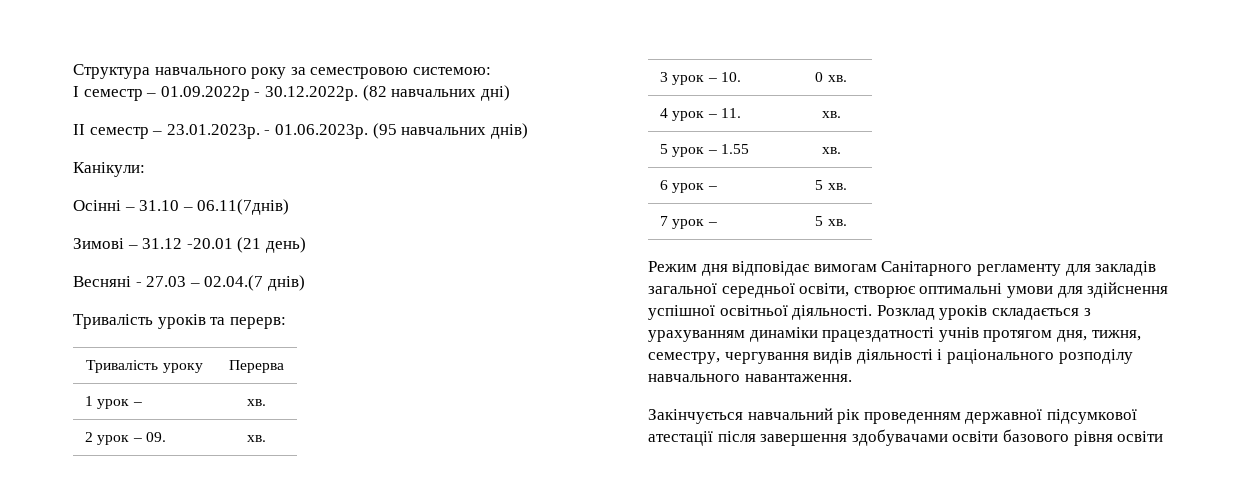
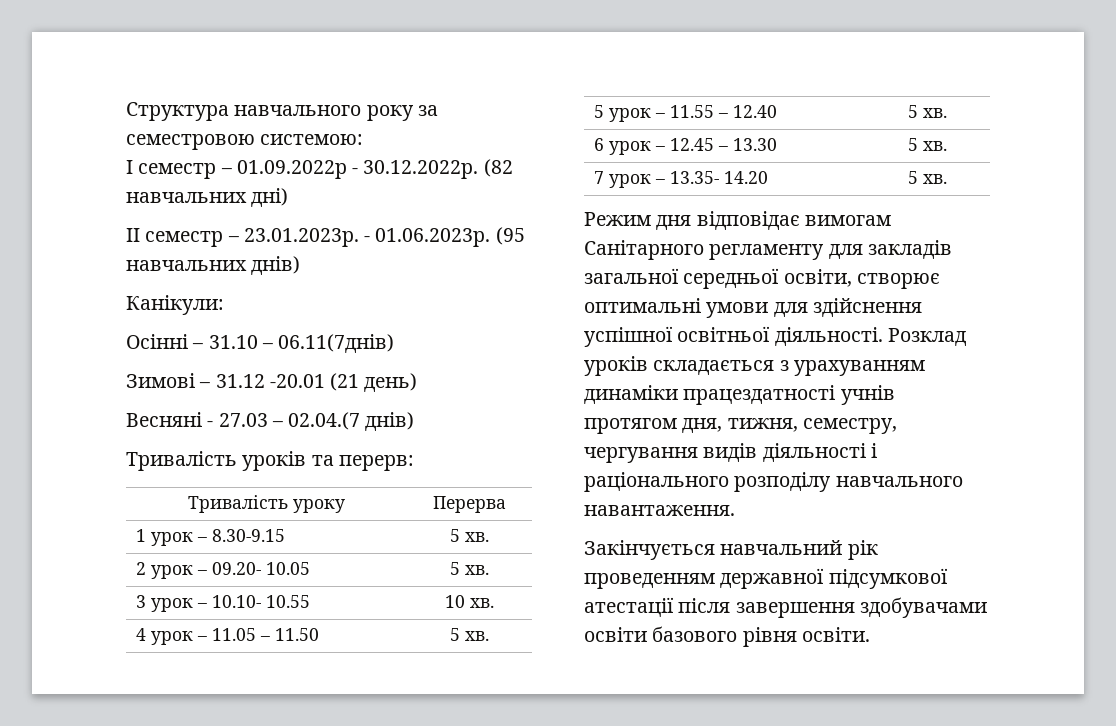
(142, 404) | -> [211,529,285,542] [449,529,460,542] 8.30-9.15 | 5
[145,432,166,442] 09. | -> [211,562,310,575] [449,562,460,575] 09.20- 10.05 | 5
[720,72,741,82] [815,72,824,82] 10. | 0 -> [211,595,310,608] [444,595,465,608] 10.10- 10.55 | 10
[720,108,741,118] 11. | -> [211,628,319,641] [449,628,460,641] 11.05 – 11.50 | 5
[720,144,749,154] 1.55 | -> [669,105,777,118] [907,105,918,118] 11.55 – 12.40 | 5
(717, 188) none -> [669,138,777,151] 12.45 – 13.30
(717, 224) none -> [669,171,768,184] 13.35- 14.20
[1117,431,1164,442] освіти -> [801,627,870,642] освіти.

